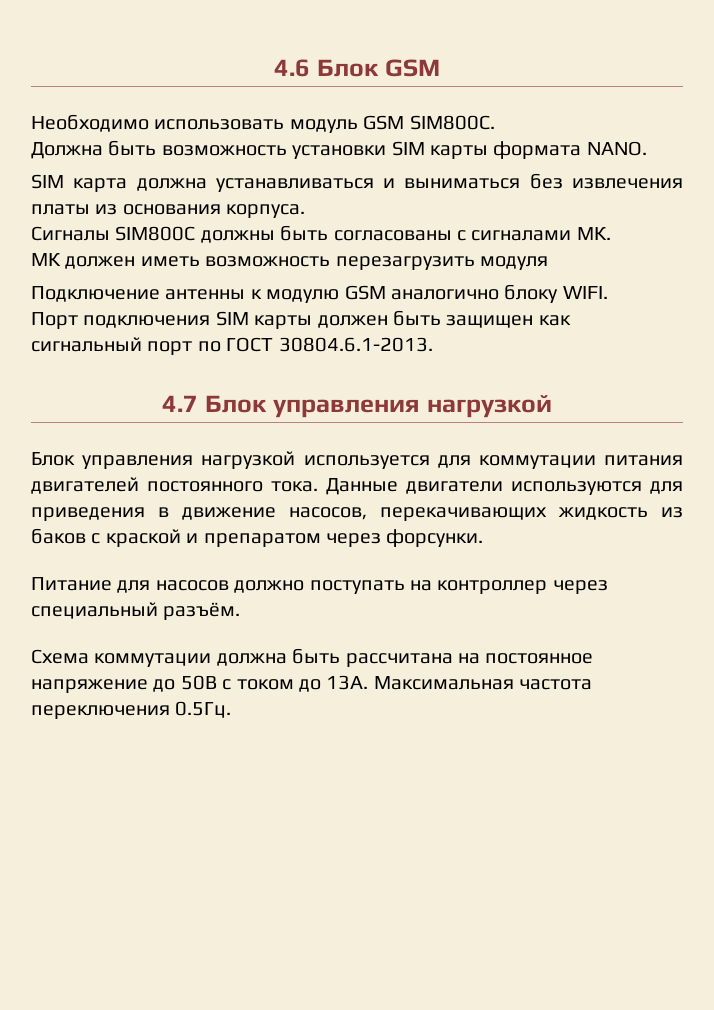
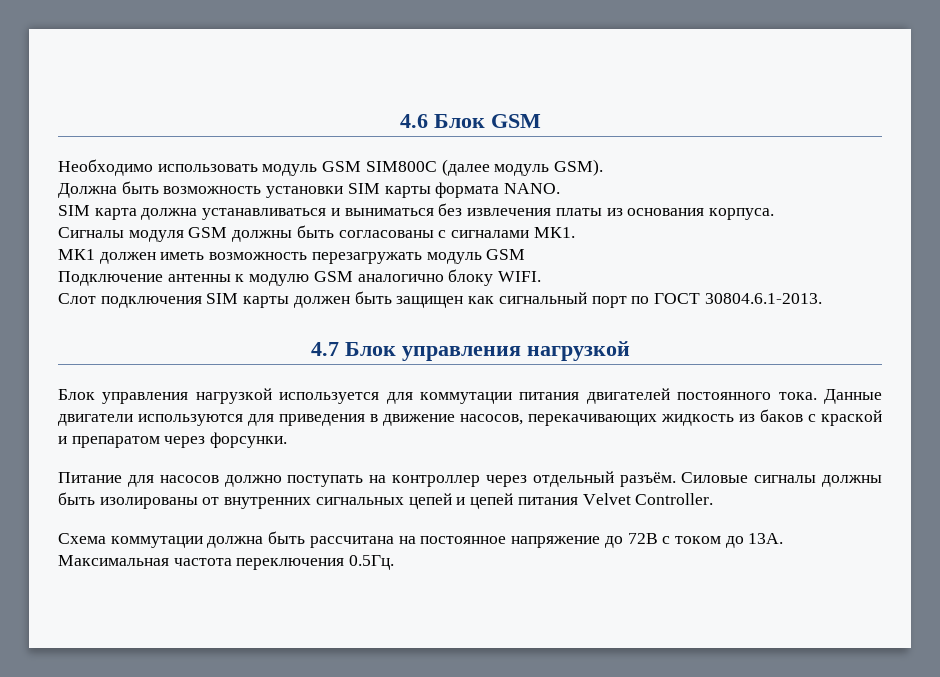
[409,115,495,130] SIM800C. -> [365,159,604,176] SIM800C (далее модуль GSM).
[115,226,196,241] SIM800C -> [128,227,228,242] модуля GSM
[576,227,611,240] [31,253,61,266] МК. // МК -> [533,227,575,238] [58,249,95,260] МК1. // МК1
[335,256,548,270] перезагрузить модуля -> [311,249,526,264] перезагружать модуль GSM
[31,312,78,329] Порт -> [58,293,96,304] Слот
[31,602,158,619] специальный -> [532,471,614,487] отдельный
(241, 611) none -> [681,472,883,487] [58,492,714,509] Силовые сигналы должны быть изолированы от внутренних сигнальных цепей и цепей питания Velvet Controller.
[180,675,217,690] 50В -> [627,533,658,544] 72В

